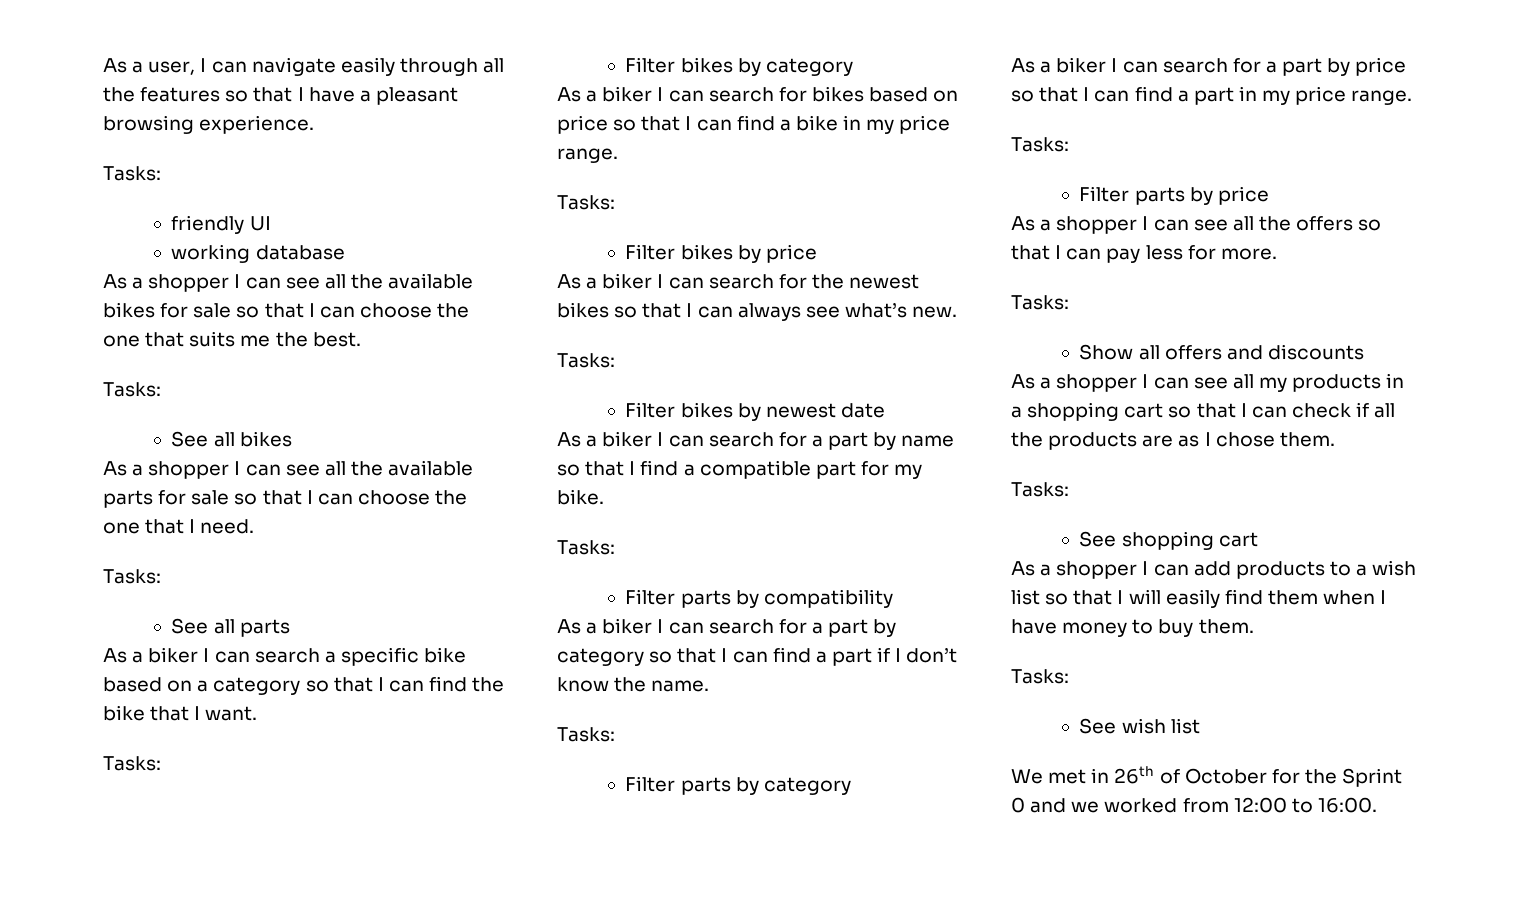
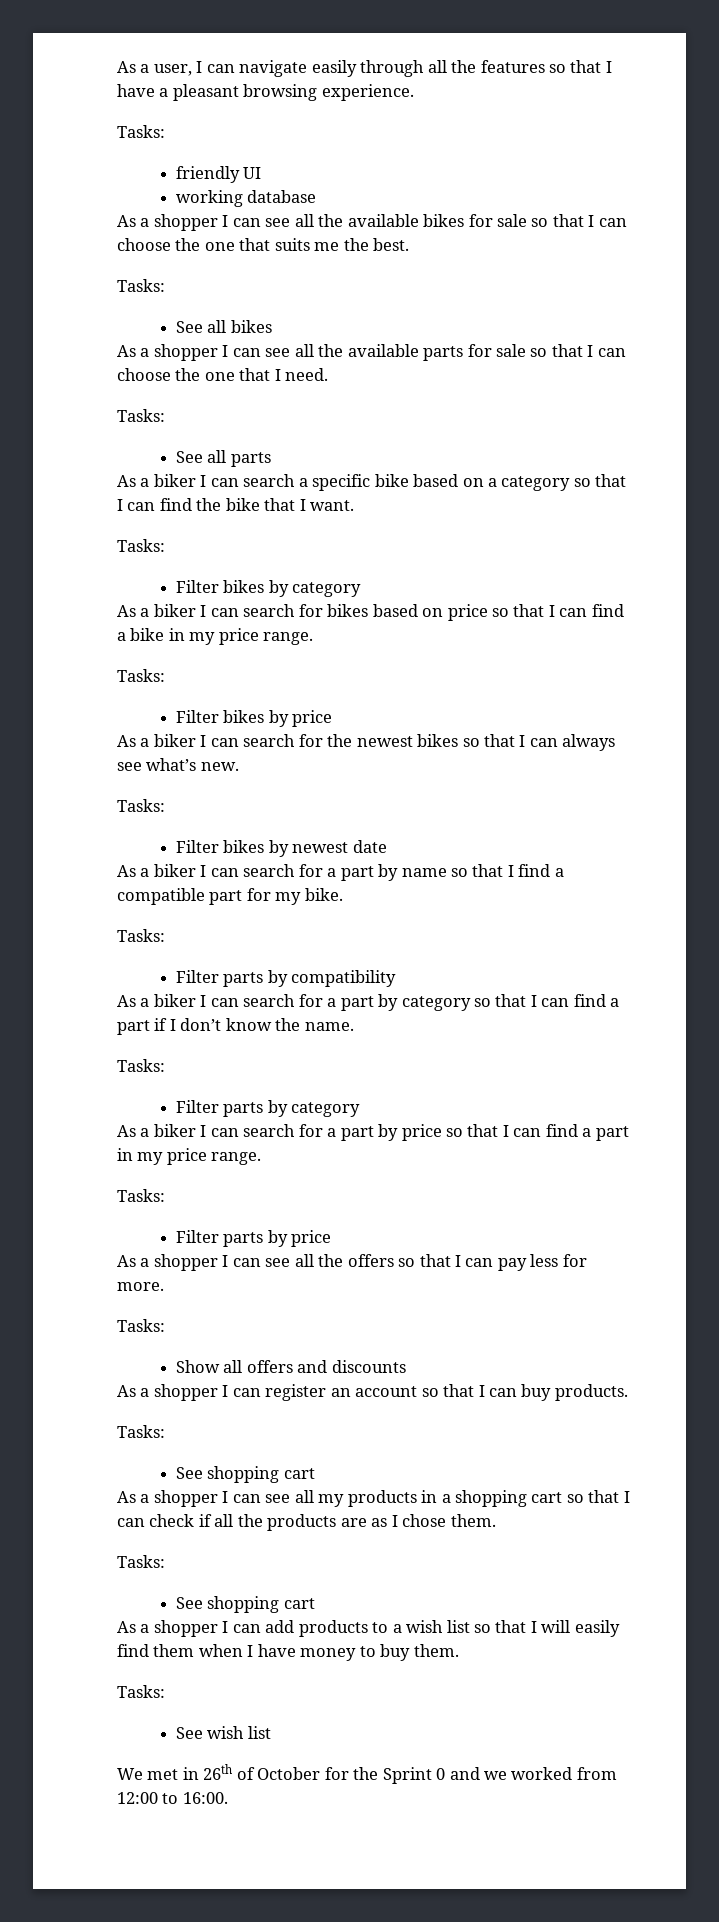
(1364, 352) none -> [117,1384,628,1401] [117,1425,165,1438] [175,1466,315,1483] // As a shopper I can register an account so that I can buy products. // Tasks: // See shopping cart

